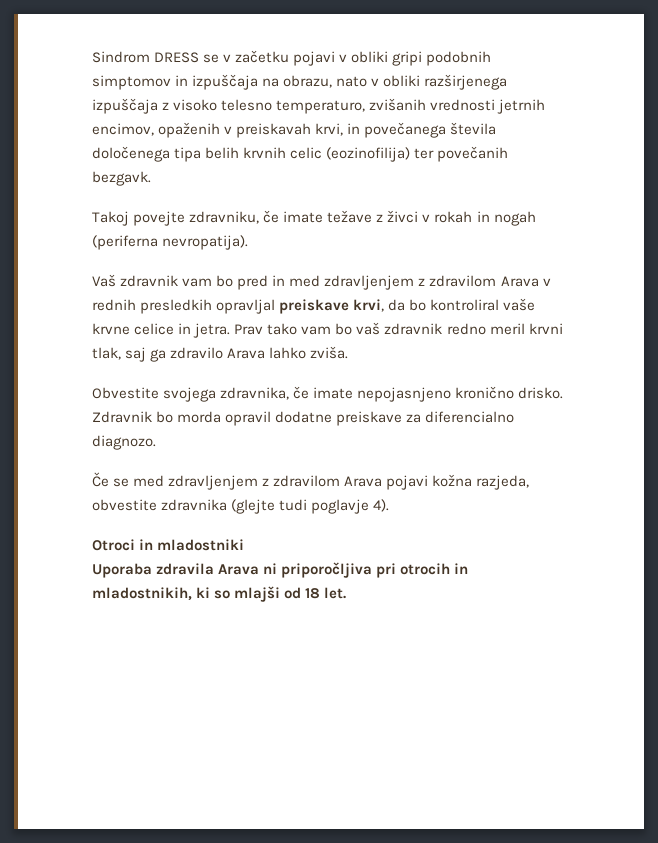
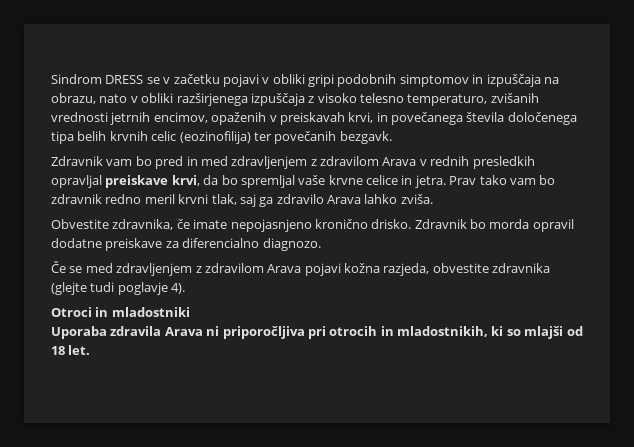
[92,210,536,226] [92,235,249,250] [92,274,179,287] Takoj povejte zdravniku, če imate težave z živci v rokah in nogah (periferna nevropatija). // Vaš zdravnik -> [51,156,103,166] Zdravnik
[430,299,500,311] kontroliral -> [240,175,295,188] spremljal
[356,322,381,335] vaš -> (556, 180) none
[163,387,217,402] svojega -> (109, 224) none

